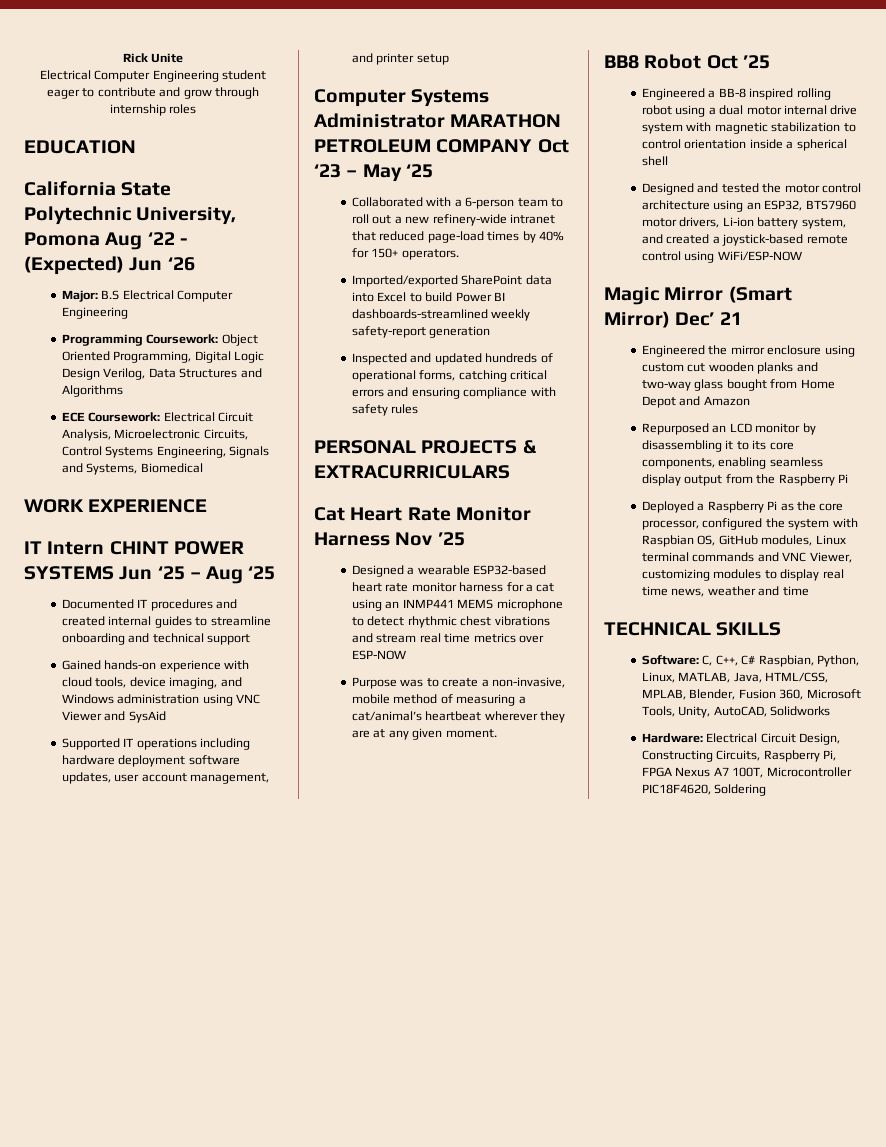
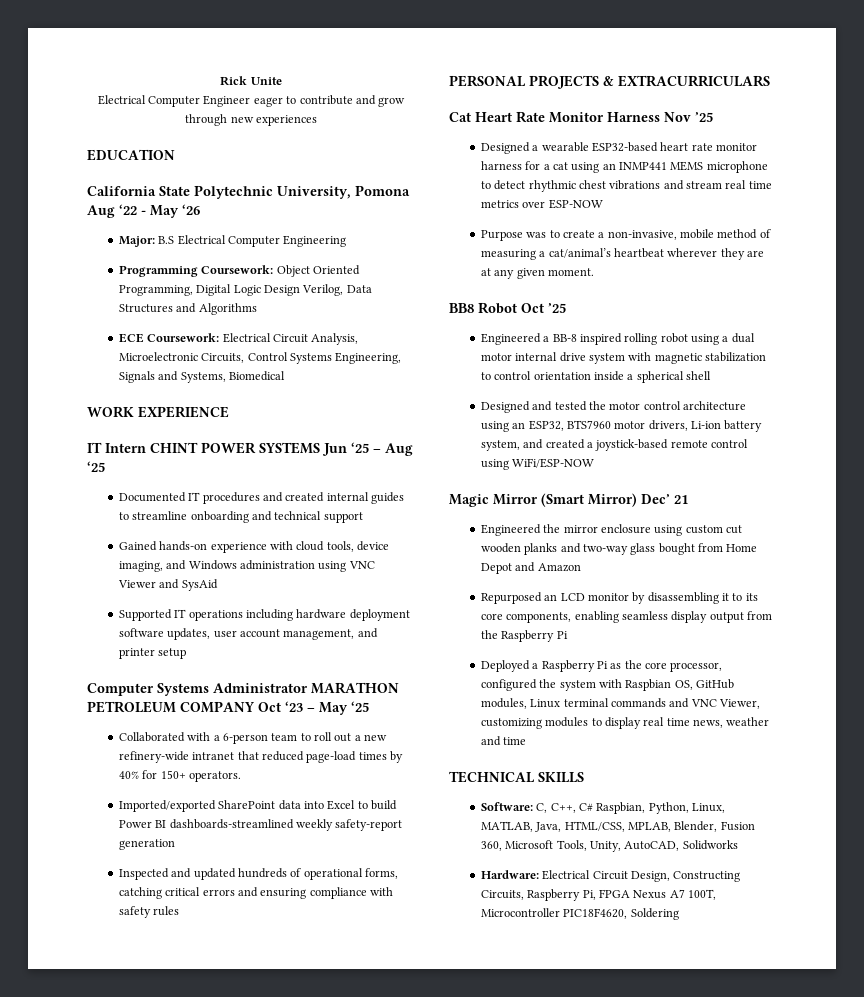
[152,70,267,82] Engineering student -> [203,95,251,107] Engineer
[109,104,197,116] internship roles -> [230,115,317,126] new experiences
[24,256,163,275] (Expected) Jun -> [150,205,179,218] May

